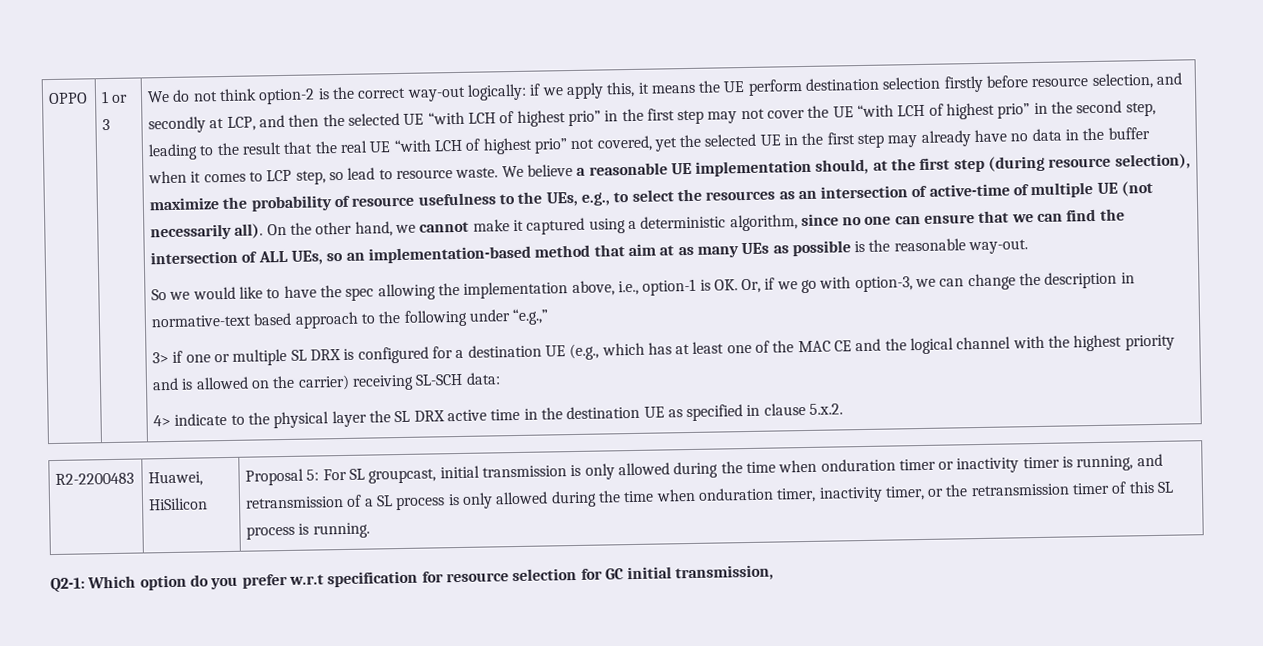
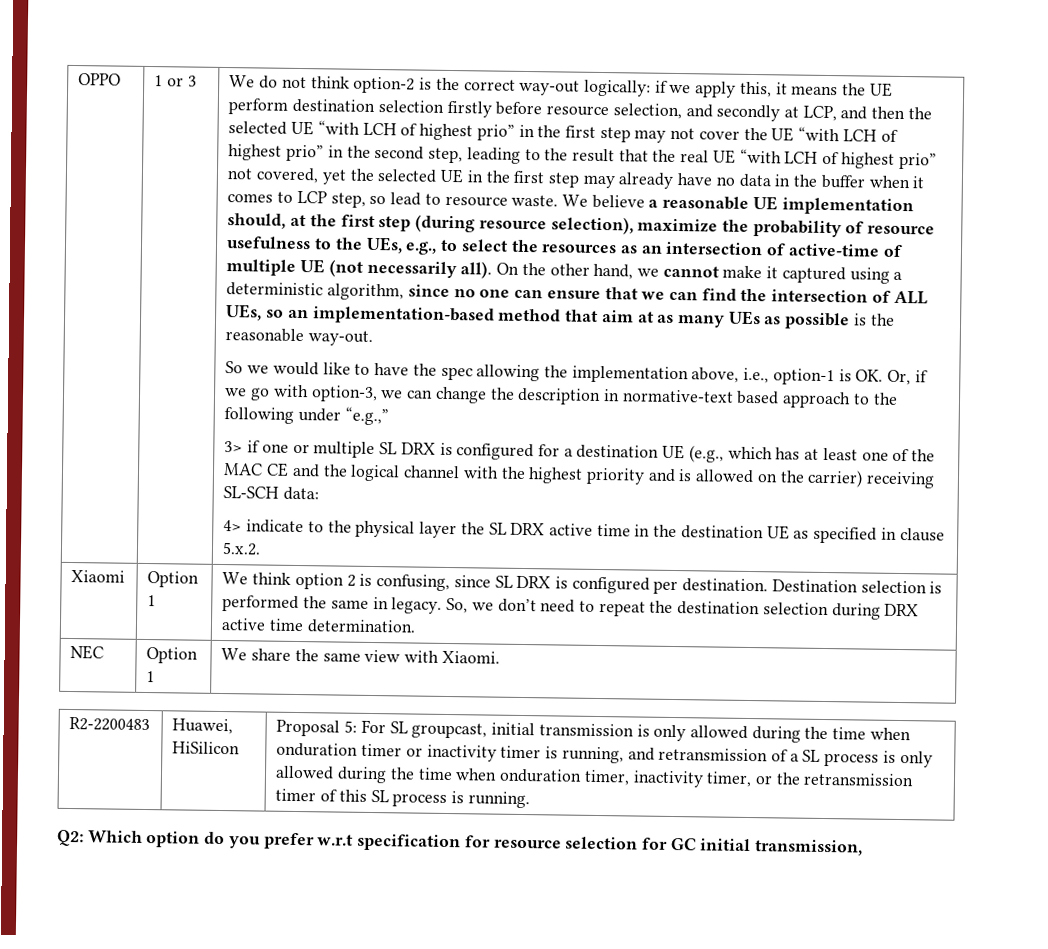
(844, 409) none -> [71,570,126,583] [147,571,200,588] [147,595,157,607] [222,572,943,595] [222,595,920,620] [221,618,416,634] [70,645,105,660] [146,647,199,664] [146,671,156,683] [221,648,500,664] // Xiaomi | Option 1 | We think option 2 is confusing, since SL DRX is configured per destination. Destination selection is performed the same in legacy. So, we don’t need to repeat the destination selection during DRX active time determination. // NEC | Option 1 | We share the same view with Xiaomi.
[50,577,85,593] Q2-1: -> [57,829,84,847] Q2:

